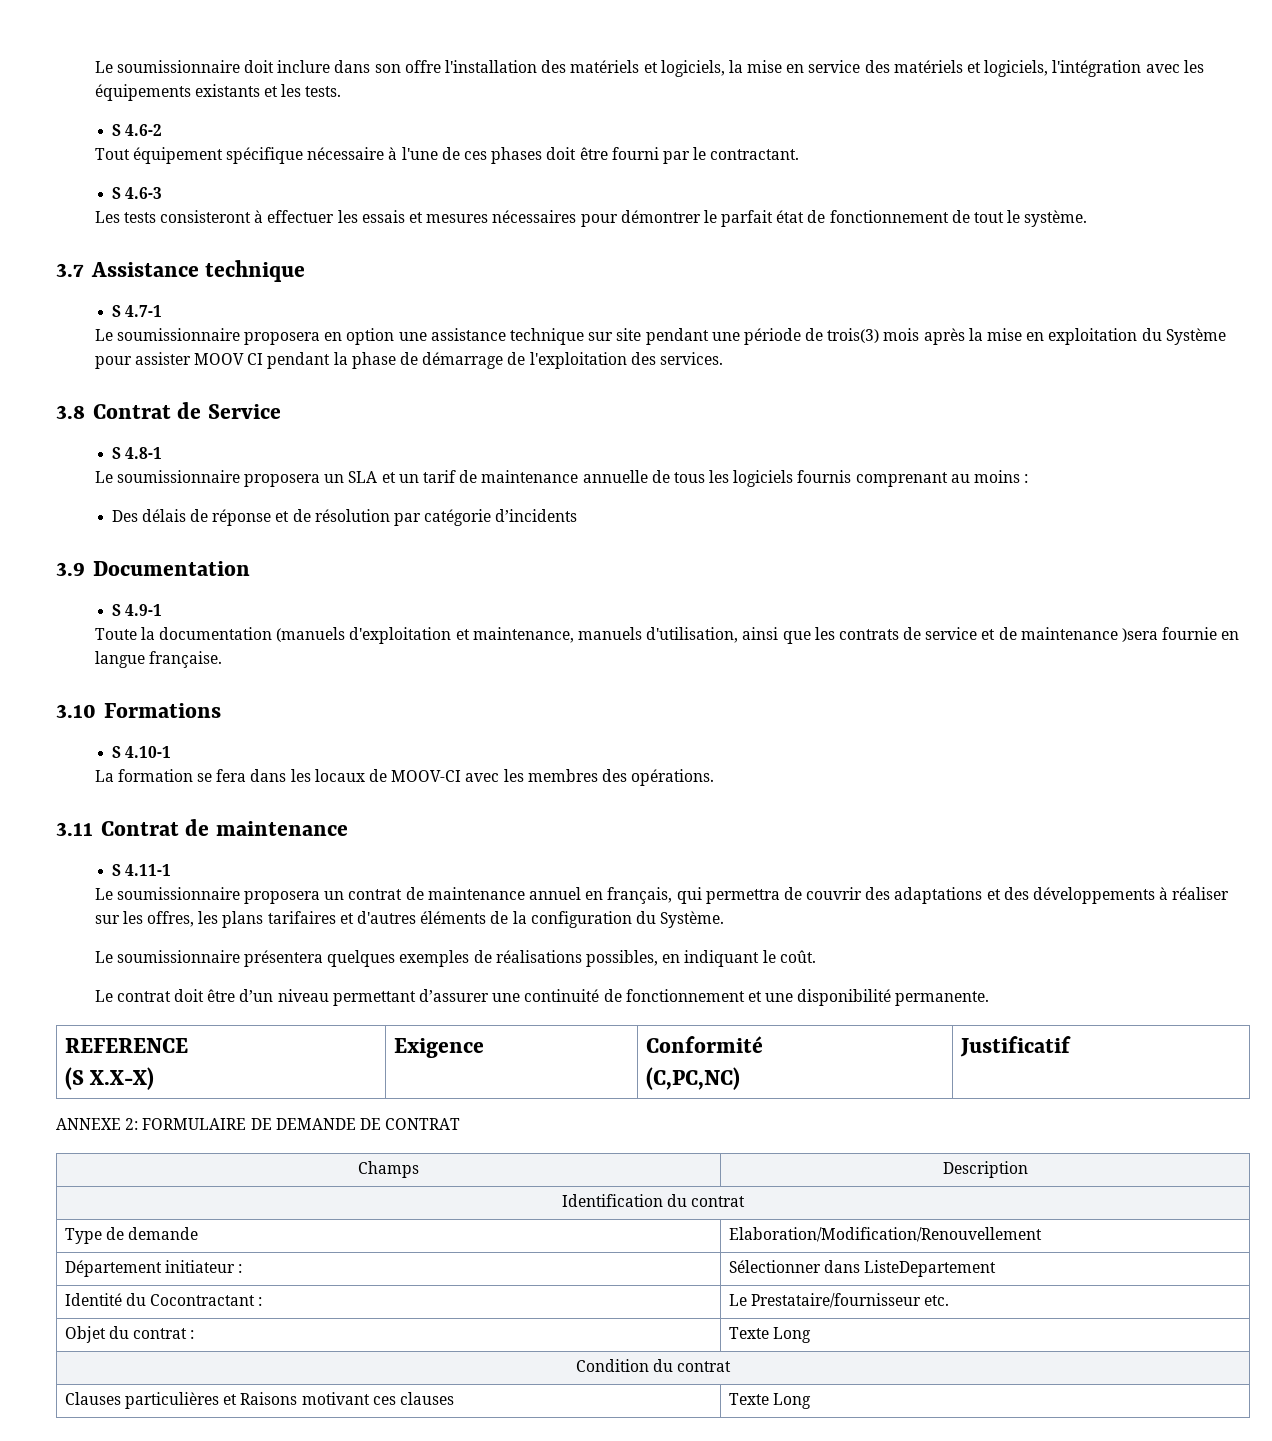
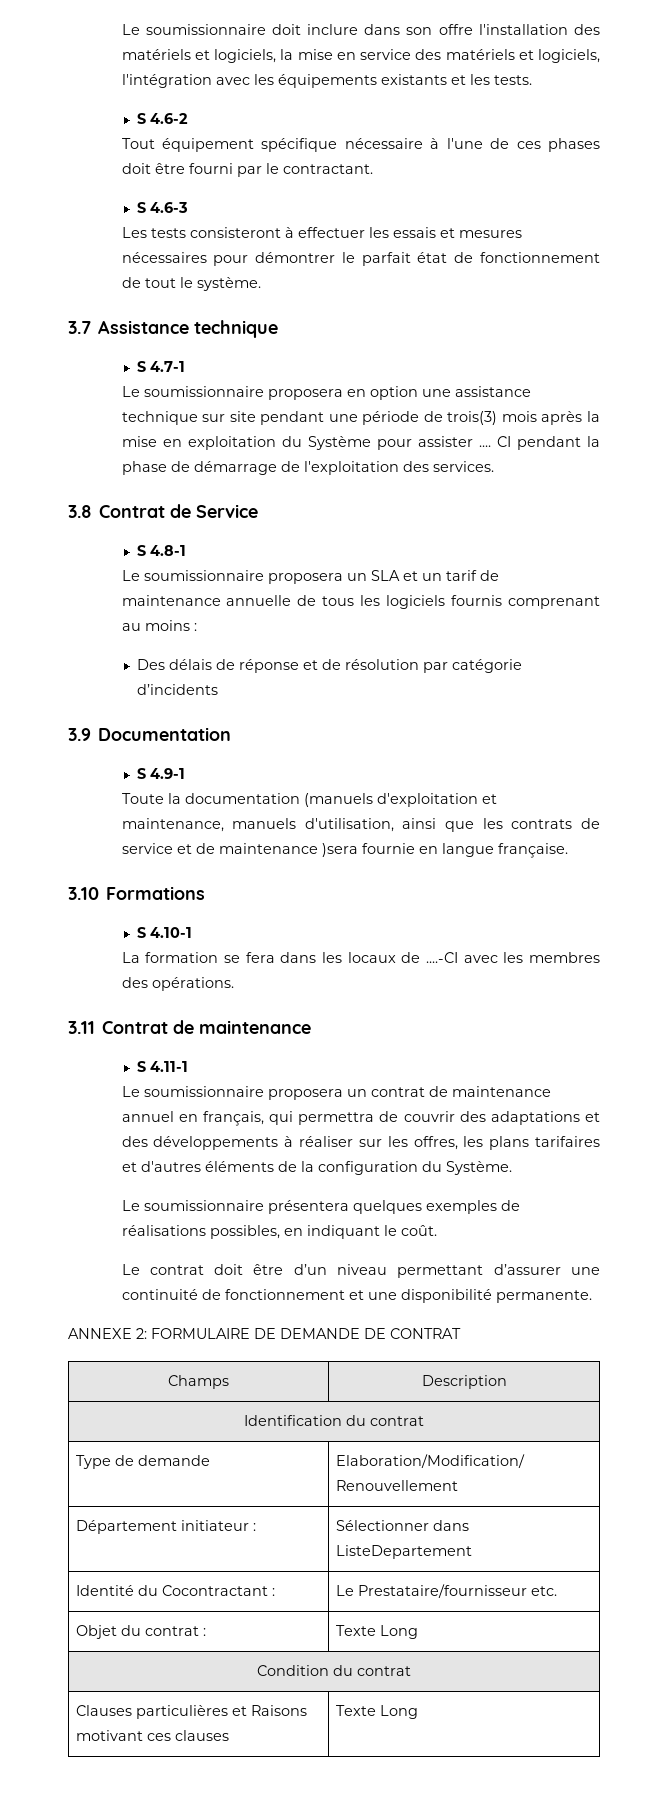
[194,353,245,365] MOOV -> [478,445,491,447] ....
[391,770,462,782] MOOV-CI -> [425,952,458,963] ....-CI
[64,1038,188,1053] [64,1067,155,1090] [393,1038,484,1058] [645,1036,763,1053] [645,1067,740,1090] [959,1036,1071,1057] // REFERENCE // (S X.X-X) | Exigence | Conformité // (C,PC,NC) | Justificatif -> (592, 1296) none

